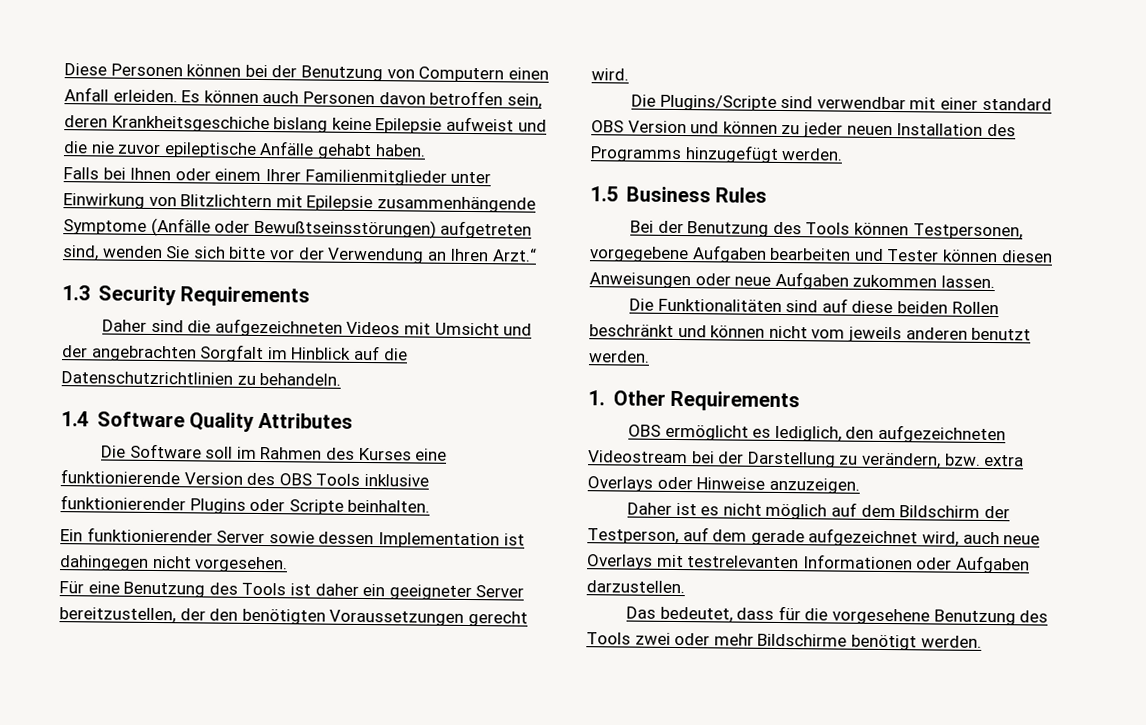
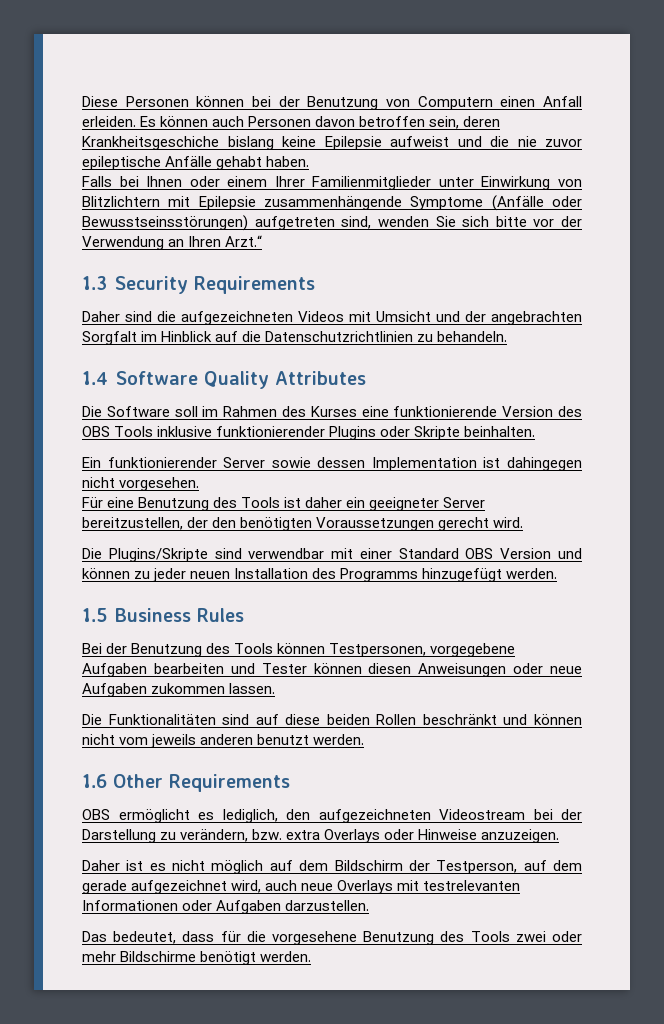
[253,218,437,239] Bewußtseinsstörungen) -> [82,215,248,231] Bewusstseinsstörungen)
[288,499,344,515] Scripte -> [414,426,461,440] Skripte
[659,94,777,111] Plugins/Scripte -> [108,548,208,562] Plugins/Skripte
[981,97,1052,111] standard -> [398,548,459,559] Standard
[588,390,605,406] 1. -> [82,774,107,788] 1.6

